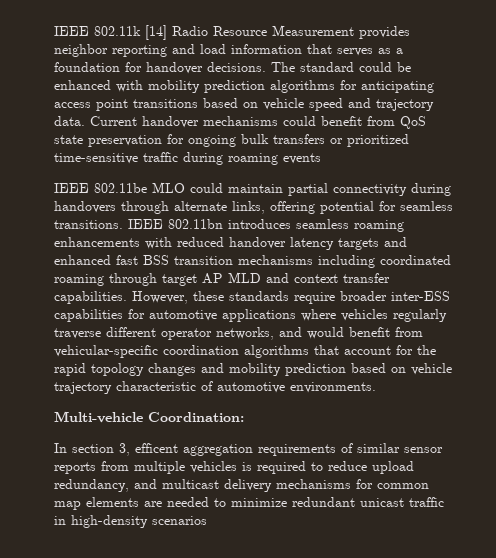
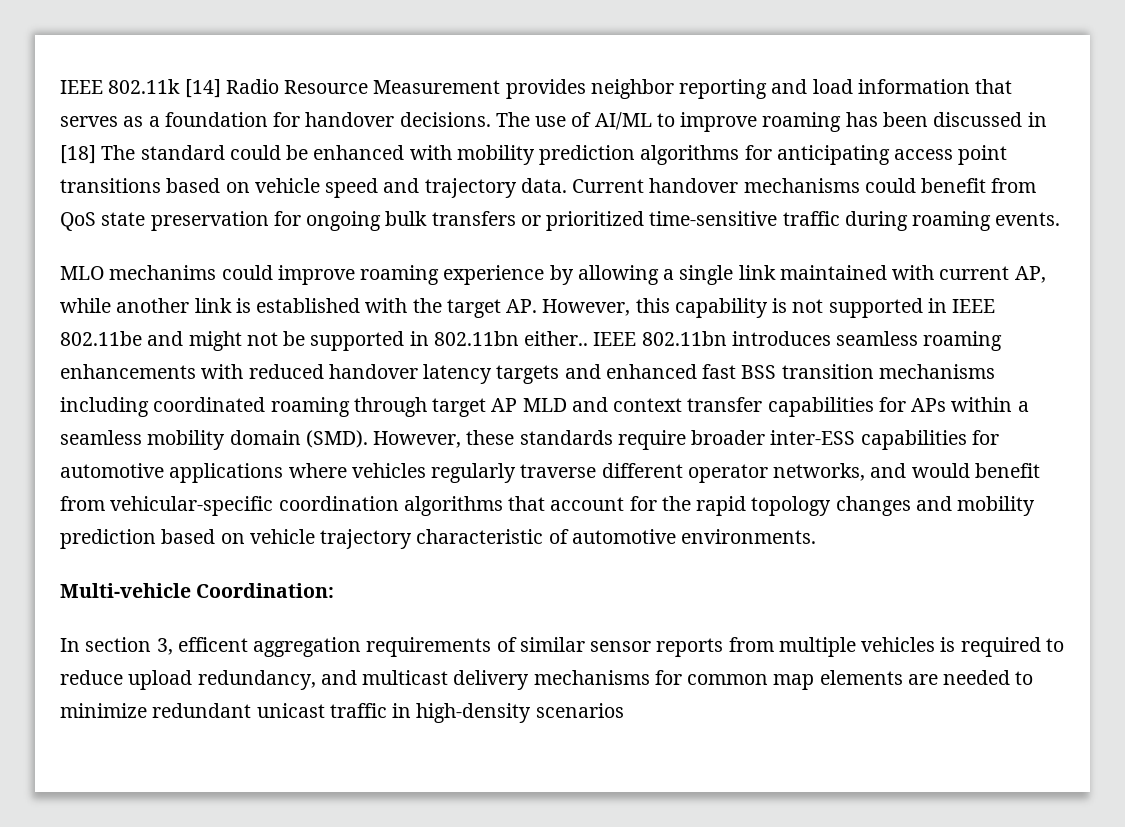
(295, 67) none -> [535,112,1047,132] [60,145,136,164] use of AI/ML to improve roaming has been discussed in [18] The
[283,153,321,164] [54,182,451,196] [54,201,453,214] [54,220,123,229] events // IEEE 802.11be MLO could maintain partial connectivity during handovers through alternate links, offering potential for seamless transitions. -> [995,212,1061,226] [60,265,1046,285] [60,298,996,318] [60,331,589,351] events. // MLO mechanims could improve roaming experience by allowing a single link maintained with current AP, while another link is established with the target AP. However, this capability is not supported in IEEE 802.11be and might not be supported in 802.11bn either..
[54,291,127,304] capabilities. -> [767,397,1029,417] [60,430,368,450] capabilities for APs within a seamless mobility domain (SMD).

